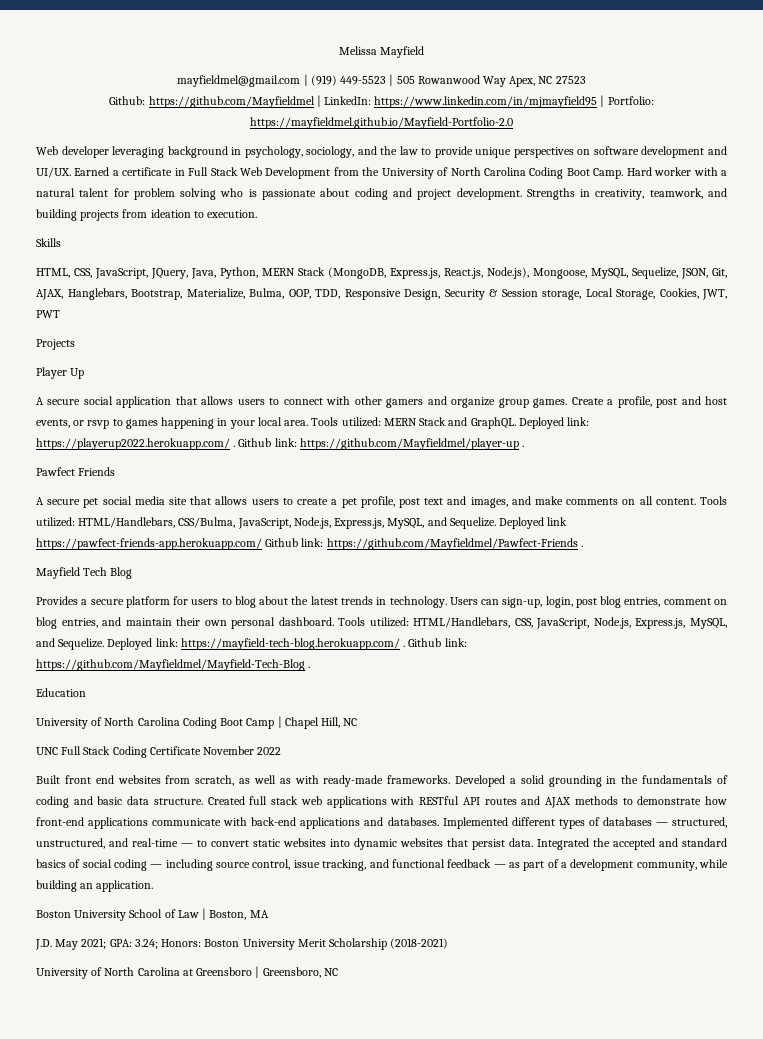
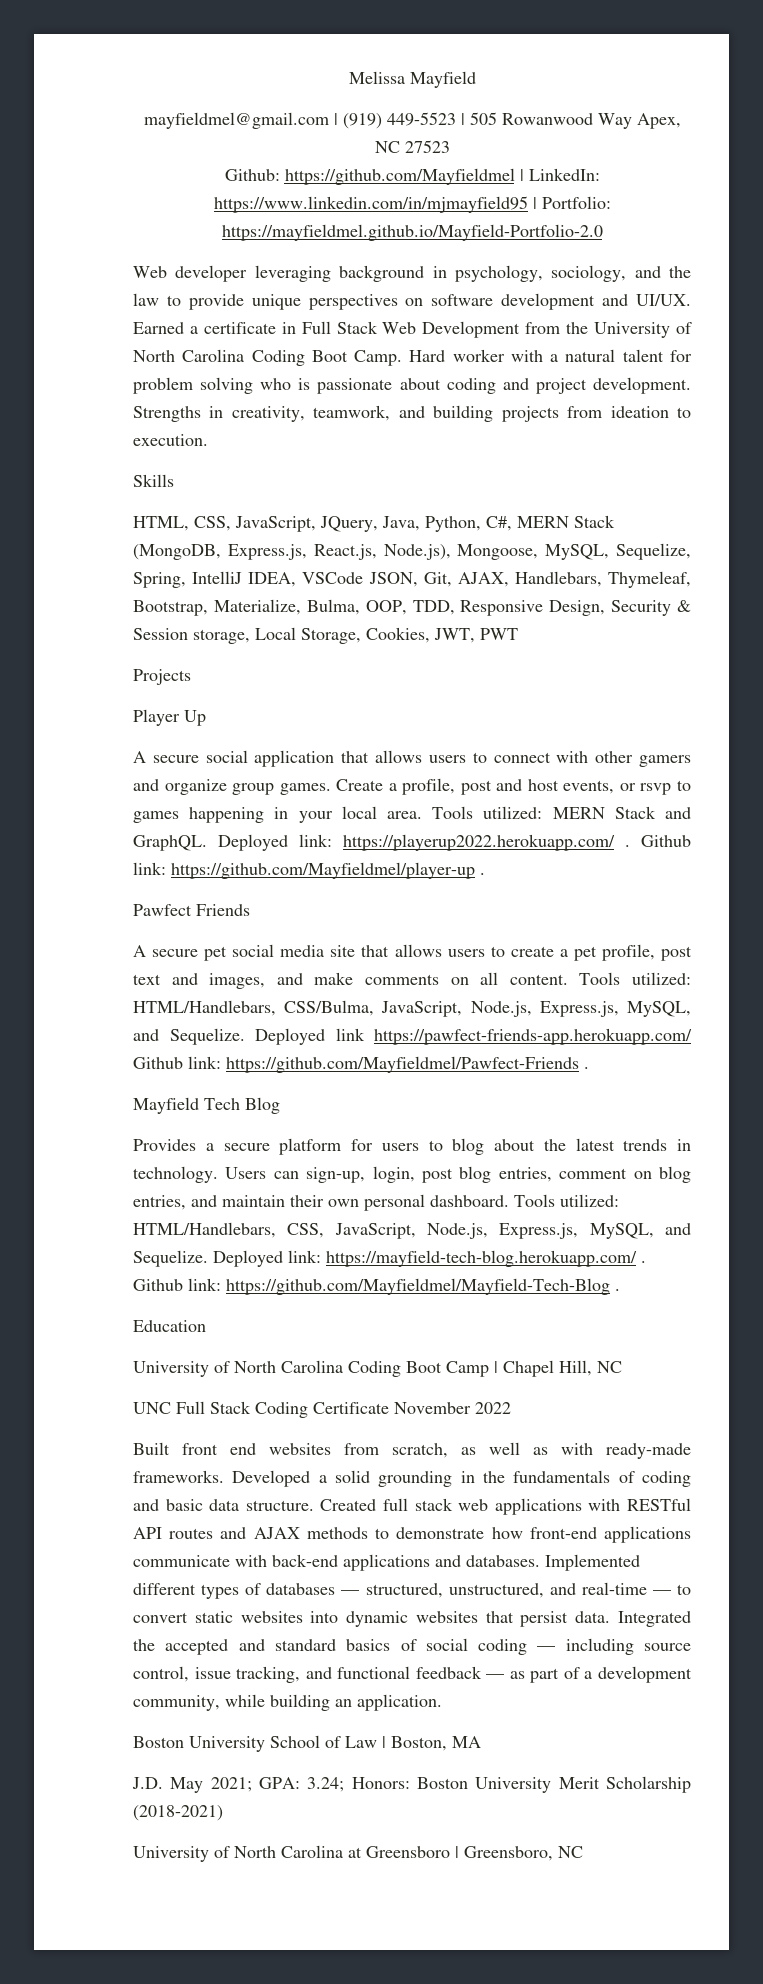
(258, 273) none -> [486,516,512,531] C#,
(678, 273) none -> [133,571,364,588] Spring, IntelliJ IDEA, VSCode
[67,288,127,300] Hanglebars, -> [514,571,691,588] Handlebars, Thymeleaf,

